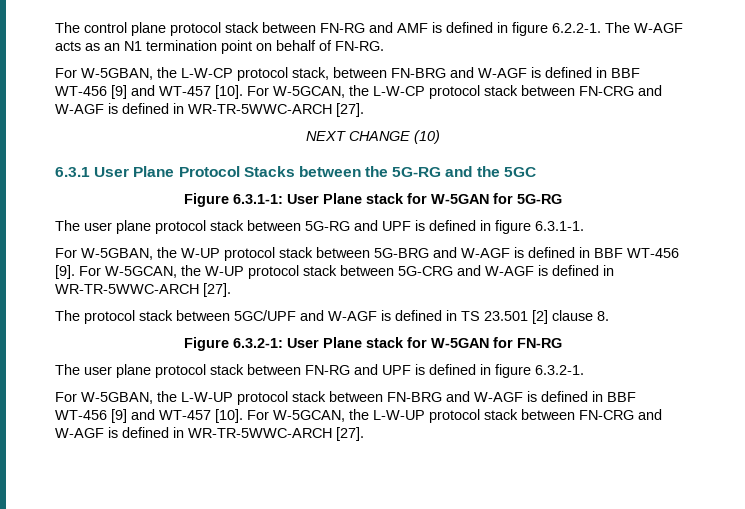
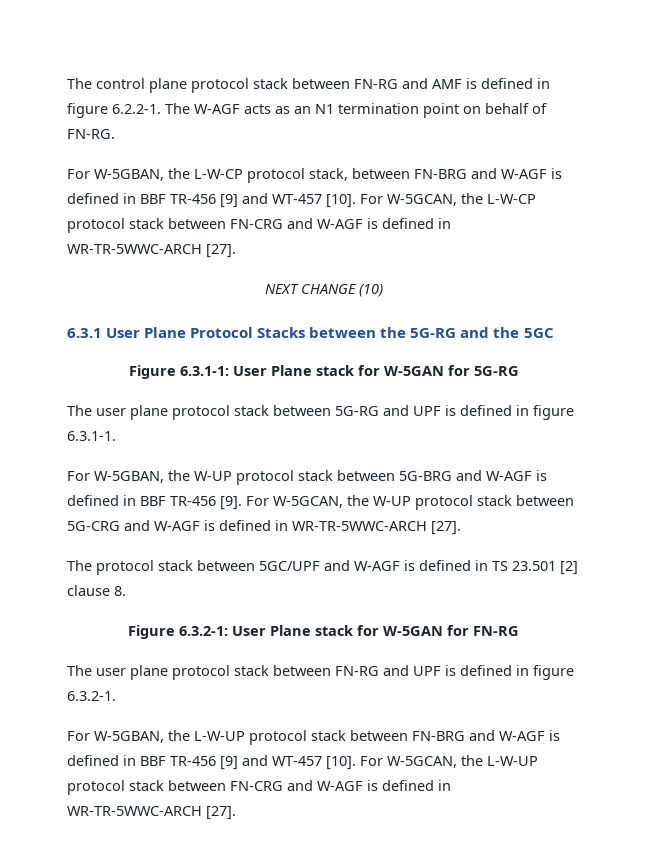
[55,86,107,96] WT-456 -> [170,194,216,204] TR-456
[627,248,679,258] WT-456 -> [170,496,216,506] TR-456
[55,410,107,420] WT-456 -> [170,756,216,766] TR-456

